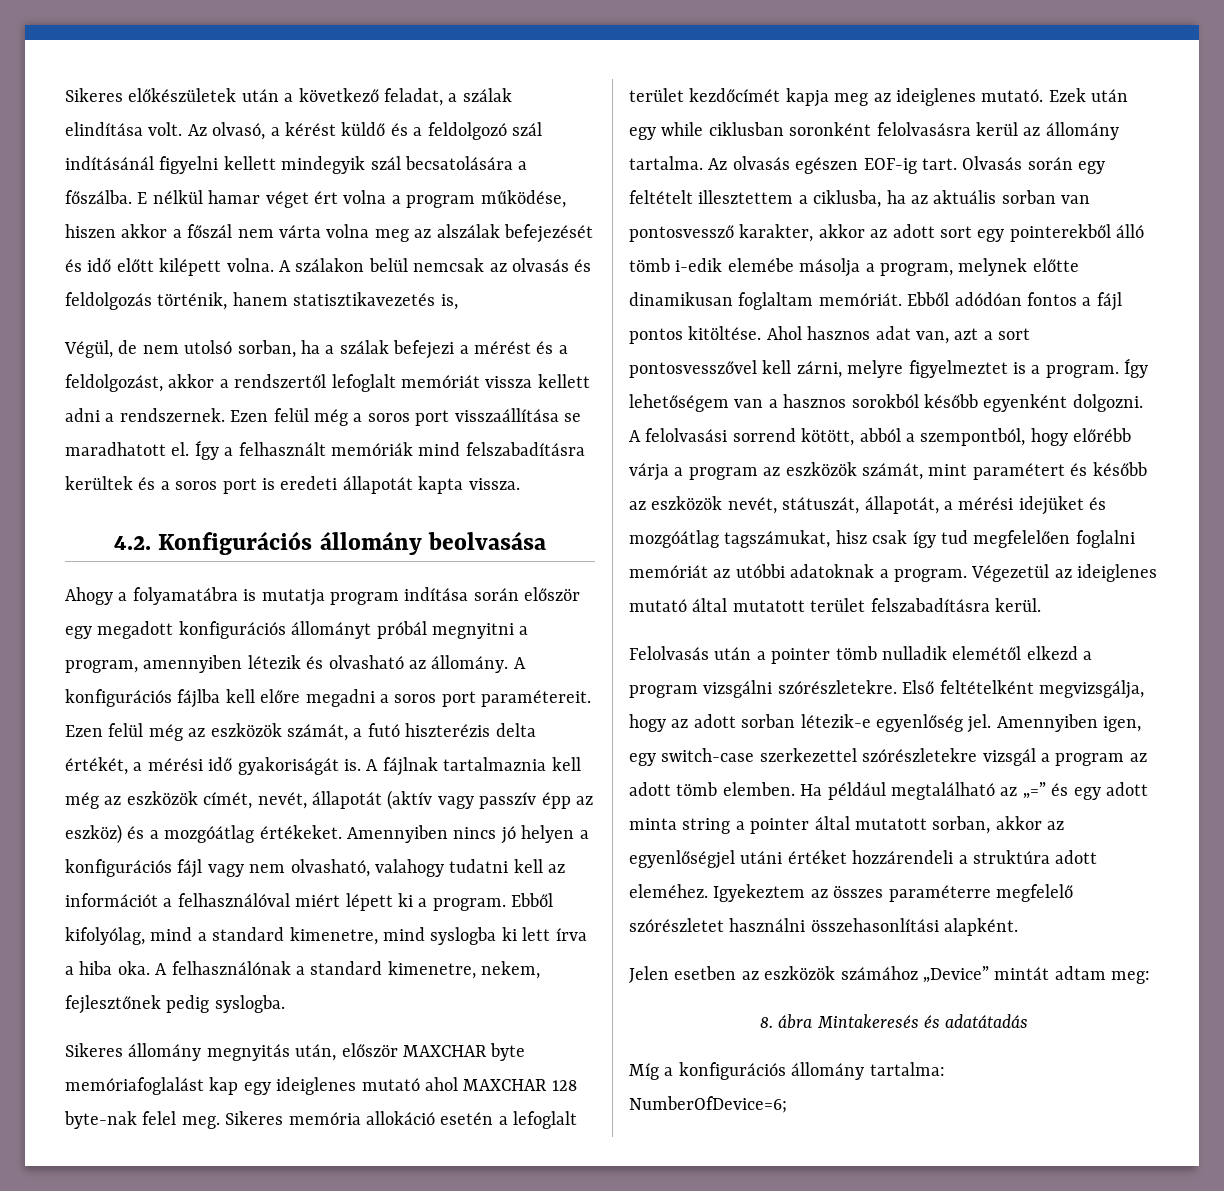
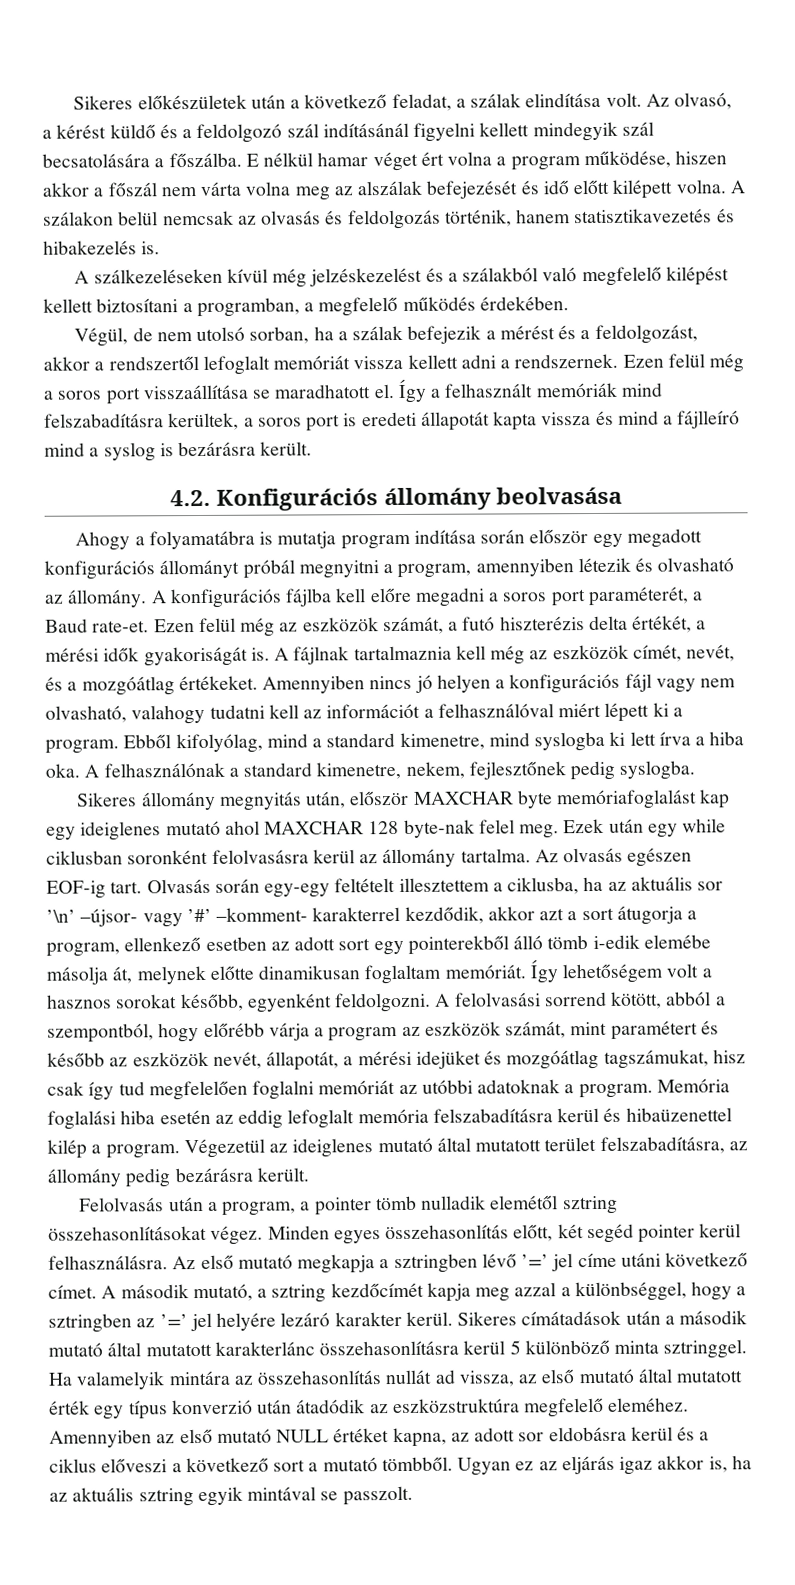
[440,294,458,310] is, -> [716,208,735,223] [43,240,161,255] [74,266,729,288] [43,296,569,318] és hibakezelés is. // A szálkezeléseken kívül még jelzéskezelést és a szálakból való megfelelő kilépést kellett biztosítani a programban, a megfelelő működés érdekében.
[393,340,455,359] befejezi -> [407,325,482,344] befejezik
[65,476,156,490] kerültek és -> [168,412,240,431] kerültek,
[468,478,520,490] vissza. -> [541,410,741,429] [44,441,313,462] vissza és mind a fájlleíró mind a syslog is bezárásra került.
[481,690,592,707] paramétereit. -> [587,586,704,607] [45,618,150,633] paraméterét, a Baud rate-et.
[208,757,233,771] idő -> [103,647,140,662] idők
[312,790,593,810] [65,824,122,844] állapotát (aktív vagy passzív épp az eszköz) -> (736, 653) none
[225,1111,578,1129] [629,88,1044,107] Sikeres memória allokáció esetén a lefoglalt terület kezdőcímét kapja meg az ideiglenes mutató. -> (560, 831) none
[1078,161,1106,174] egy -> [264,883,331,898] egy-egy
[1001,190,1091,204] [629,224,865,242] sorban van pontosvessző karakter, akkor -> [697,881,724,891] [46,905,698,928] [46,936,267,957] sor ’\n’ –újsor- vagy ’#’ –komment- karakterrel kezdődik, akkor azt a sort átugorja a program, ellenkező esetben
[865,263,953,276] a program, -> [112,966,133,984] át,
[907,292,1122,311] [629,326,1031,344] [629,360,1119,378] Ebből adódóan fontos a fájl pontos kitöltése. Ahol hasznos adat van, azt a sort pontosvesszővel kell zárni, melyre figyelmeztet is a program. -> (526, 971) none
[734,399,764,408] van -> [666,963,699,978] volt
[851,394,1143,412] sorokból később egyenként dolgozni. -> [116,992,432,1013] sorokat később, egyenként feldolgozni.
[782,497,860,514] státuszát, -> (262, 1060) none
(967, 575) none -> [656,1078,730,1093] [47,1107,732,1130] [47,1139,180,1159] Memória foglalási hiba esetén az eddig lefoglalt memória felszabadításra kerül és hibaüzenettel kilép a program.
[870,598,1041,612] felszabadításra kerül. -> [599,1136,748,1154] [47,1167,309,1188] felszabadításra, az állomány pedig bezárásra került.
(766, 655) none -> [222,1201,311,1216] program, a
[1026,646,1093,660] [629,680,1144,699] [629,714,1142,733] [629,748,1147,766] [629,782,1148,800] [629,816,1065,834] [629,850,1098,869] [629,884,1073,902] [629,918,1019,936] [629,966,1151,984] [759,1014,1029,1029] [629,1062,945,1080] [629,1096,787,1113] elkezd a program vizsgálni szórészletekre. Első feltételként megvizsgálja, hogy az adott sorban létezik-e egyenlőség jel. Amennyiben igen, egy switch-case szerkezettel szórészletekre vizsgál a program az adott tömb elemben. Ha például megtalálható az „=” és egy adott minta string a pointer által mutatott sorban, akkor az egyenlőségjel utáni értéket hozzárendeli a struktúra adott eleméhez. Igyekeztem az összes paraméterre megfelelő szórészletet használni összehasonlítási alapként. // Jelen esetben az eszközök számához „Device” mintát adtam meg: // 8. ábra Mintakeresés és adatátadás // Míg a konfigurációs állomány tartalma: // NumberOfDevice=6; -> [562,1195,618,1215] [48,1223,742,1245] [48,1252,749,1274] [48,1281,747,1303] [48,1310,748,1333] [48,1339,748,1359] [48,1368,743,1390] [49,1397,690,1420] [49,1426,710,1448] [49,1455,752,1476] [49,1485,413,1507] sztring összehasonlításokat végez. Minden egyes összehasonlítás előtt, két segéd pointer kerül felhasználásra. Az első mutató megkapja a sztringben lévő ’=’ jel címe utáni következő címet. A második mutató, a sztring kezdőcímét kapja meg azzal a különbséggel, hogy a sztringben az ’=’ jel helyére lezáró karakter kerül. Sikeres címátadások után a második mutató által mutatott karakterlánc összehasonlításra kerül 5 különböző minta sztringgel. Ha valamelyik mintára az összehasonlítás nullát ad vissza, az első mutató által mutatott érték egy típus konverzió után átadódik az eszközstruktúra megfelelő eleméhez. Amennyiben az első mutató NULL értéket kapna, az adott sor eldobásra kerül és a ciklus előveszi a következő sort a mutató tömbből. Ugyan ez az eljárás igaz akkor is, ha az aktuális sztring egyik mintával se passzolt.

